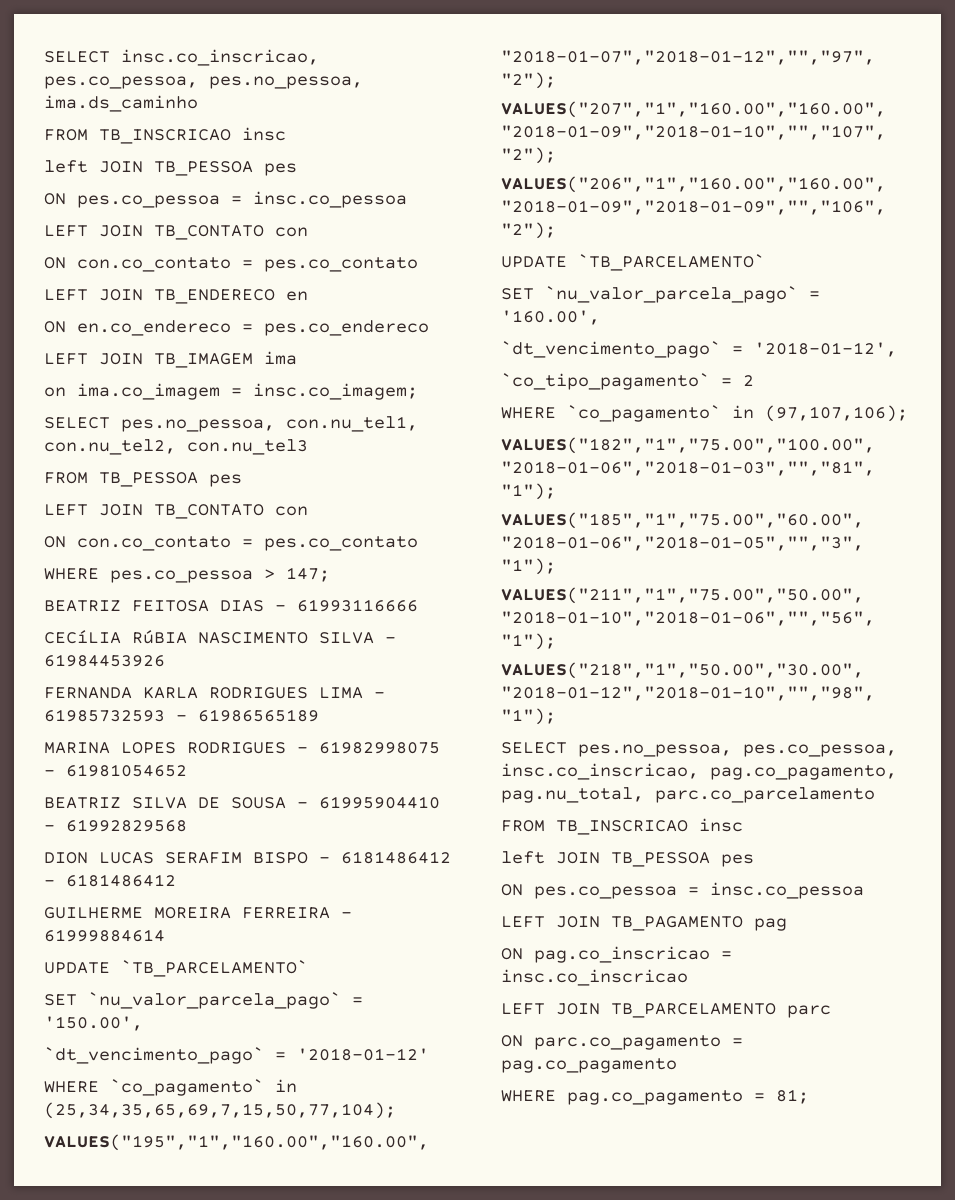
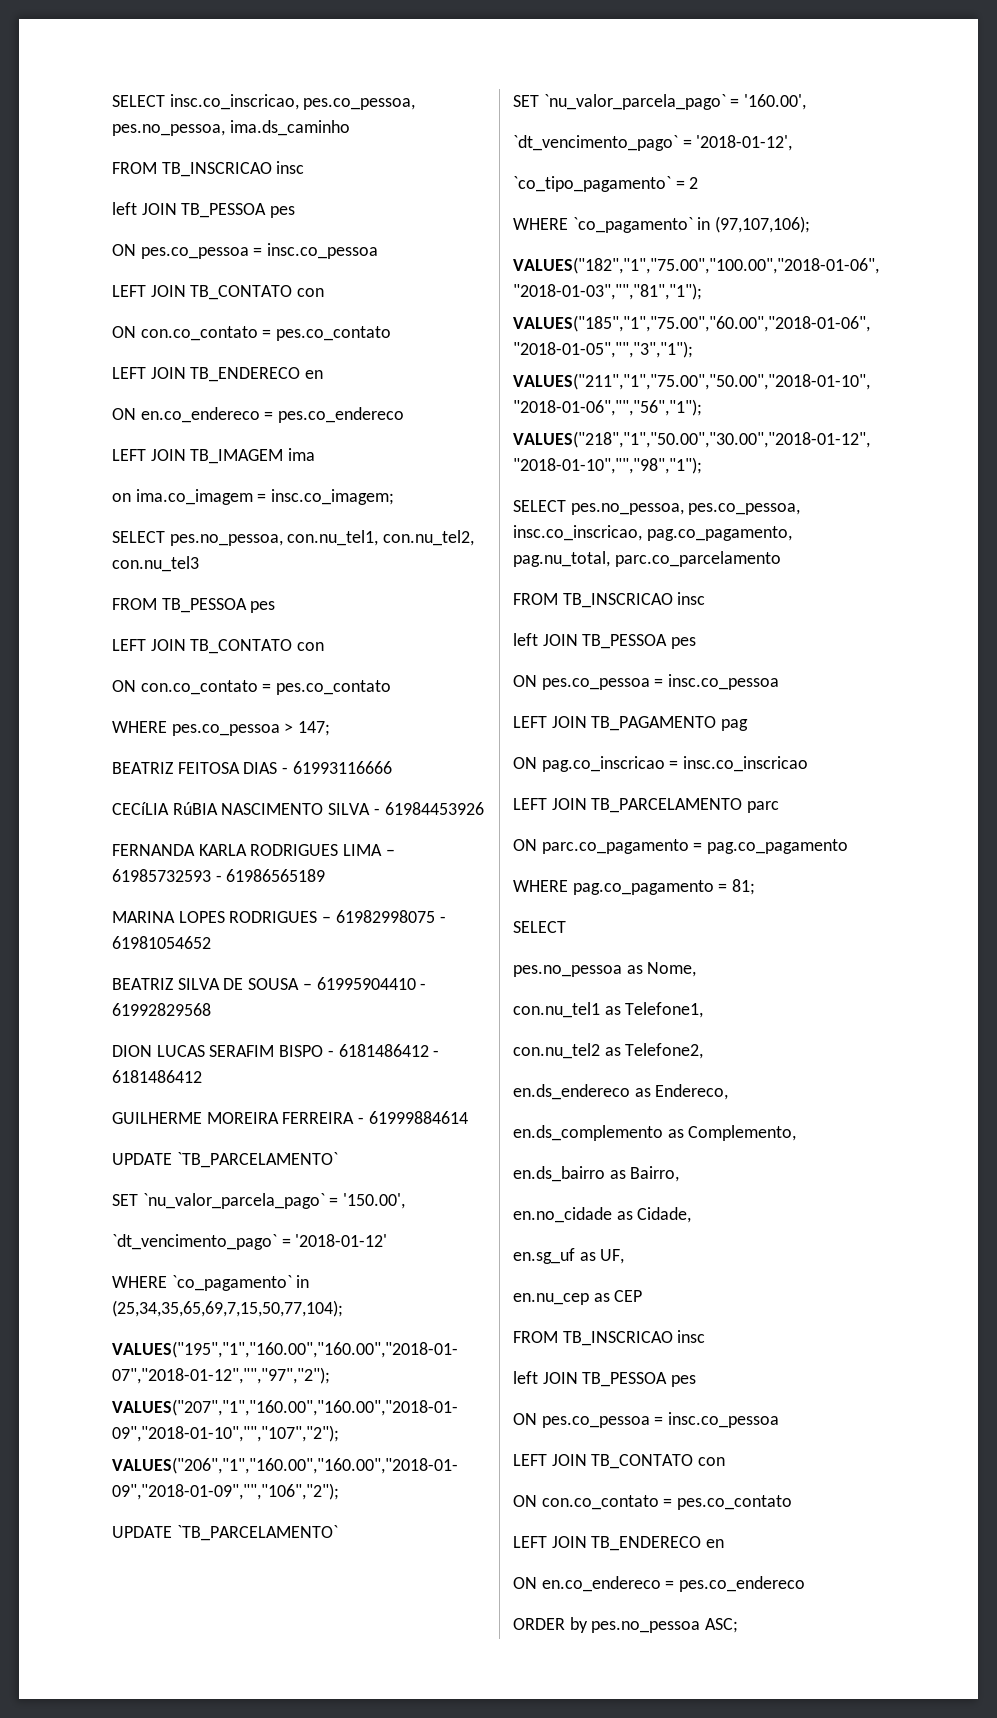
(809, 1096) none -> [513,921,566,933] [513,962,697,977] [513,1002,704,1018] [513,1043,704,1059] [513,1084,729,1100] [513,1125,797,1141] [513,1166,680,1182] [513,1207,692,1223] [513,1248,625,1264] [513,1290,643,1305] [513,1330,706,1346] [513,1371,697,1387] [513,1412,780,1428] [513,1454,726,1469] [513,1495,793,1510] [513,1536,725,1551] [513,1576,806,1592] [513,1617,739,1633] // SELECT // pes.no_pessoa as Nome, // con.nu_tel1 as Telefone1, // con.nu_tel2 as Telefone2, // en.ds_endereco as Endereco, // en.ds_complemento as Complemento, // en.ds_bairro as Bairro, // en.no_cidade as Cidade, // en.sg_uf as UF, // en.nu_cep as CEP // FROM TB_INSCRICAO insc // left JOIN TB_PESSOA pes // ON pes.co_pessoa = insc.co_pessoa // LEFT JOIN TB_CONTATO con // ON con.co_contato = pes.co_contato // LEFT JOIN TB_ENDERECO en // ON en.co_endereco = pes.co_endereco // ORDER by pes.no_pessoa ASC;

